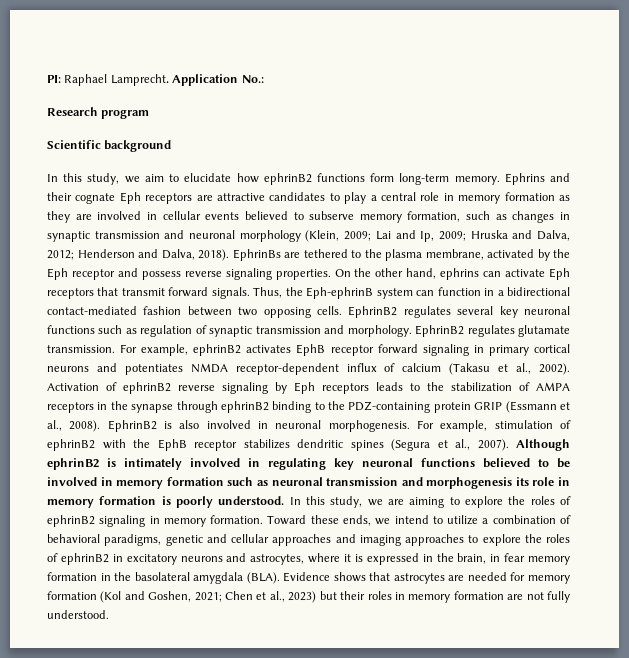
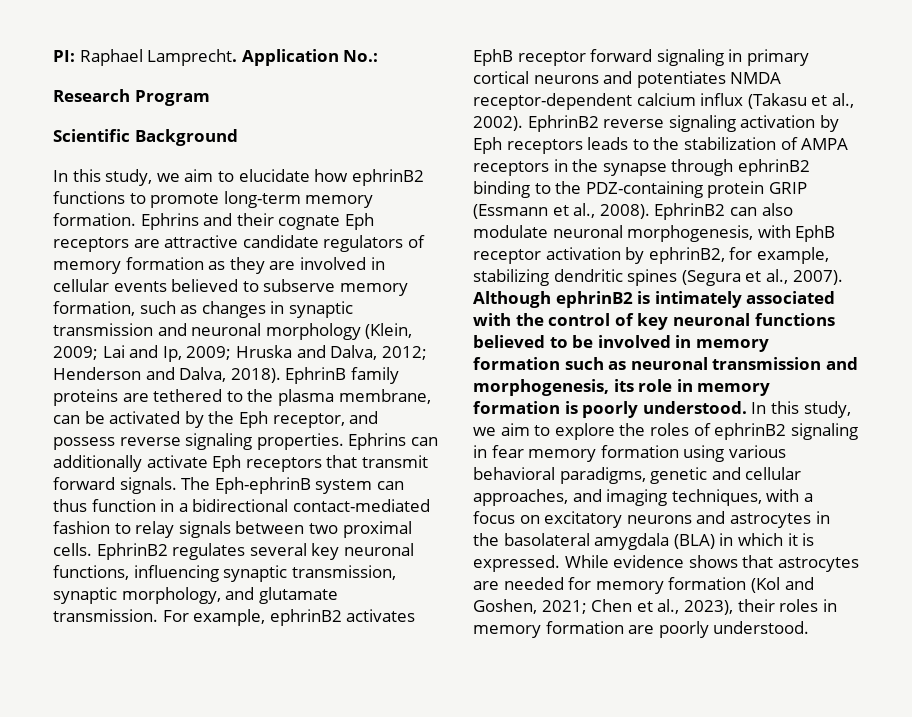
[101,110,150,119] program -> [134,90,210,106] Program
[104,140,172,152] background -> [134,129,238,146] Background
[370,173,500,185] form long-term memory. -> [129,191,374,208] [53,213,136,226] to promote long-term memory formation.
[269,192,454,204] candidates to play a central role in -> [242,235,425,252] candidate regulators of
[232,249,281,261] EphrinBs -> [285,367,399,384] [53,389,118,406] EphrinB family proteins
(484, 254) none -> [53,411,105,424] can be
[71,269,115,280] receptor -> [272,413,345,428] receptor,
[334,268,502,280] On the other hand, ephrins can -> [348,433,438,450] [53,455,142,472] Ephrins can additionally
[253,287,303,298] Thus, the -> [181,477,211,490] The
(435, 293) none -> [53,499,87,512] thus
(182, 310) none -> [114,521,231,538] to relay signals
[263,307,311,318] opposing -> [342,521,412,538] proximal
[47,325,515,337] functions such as regulation of synaptic transmission and morphology. EphrinB2 regulates -> [53,565,396,582] [53,587,255,604] functions, influencing synaptic transmission, synaptic morphology, and
[346,363,442,372] influx of calcium -> [636,93,744,106] calcium influx
[47,382,268,394] Activation of ephrinB2 reverse signaling -> [527,115,816,132] EphrinB2 reverse signaling activation
[164,420,571,432] [47,439,290,451] is also involved in neuronal morphogenesis. For example, stimulation of ephrinB2 with the EphB receptor stabilizes -> [729,203,793,216] [473,225,836,242] [473,247,829,264] [473,269,549,286] can also modulate neuronal morphogenesis, with EphB receptor activation by ephrinB2, for example, stabilizing
[190,458,326,470] involved in regulating -> [746,291,836,304] [473,313,634,326] associated with the control of
[426,477,513,489] morphogenesis -> [473,379,609,396] morphogenesis,
[387,497,445,508] are aiming -> [500,423,530,436] aim
[163,515,571,527] memory formation. Toward these ends, we intend to utilize a combination of -> [491,445,786,462] fear memory formation using various
[272,534,332,546] approaches -> [473,489,568,506] approaches,
[405,534,570,546] [47,553,570,565] [47,572,331,584] approaches to explore the roles of ephrinB2 in excitatory neurons and astrocytes, where it is expressed in the brain, in fear memory formation in the basolateral amygdala (BLA). Evidence -> [671,489,813,506] [473,511,830,528] [473,533,815,550] [473,555,685,572] techniques, with a focus on excitatory neurons and astrocytes in the basolateral amygdala (BLA) in which it is expressed. While evidence
[288,591,337,603] 2023) but -> [683,600,733,615] 2023),
[526,591,571,603] not fully -> [658,621,709,638] poorly

